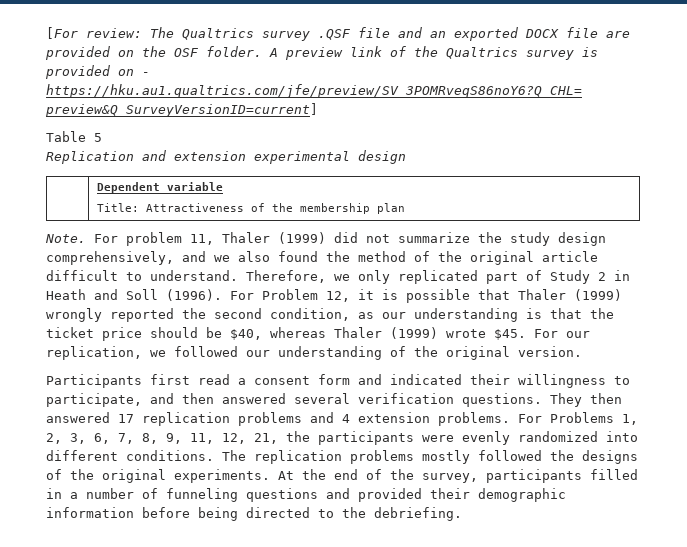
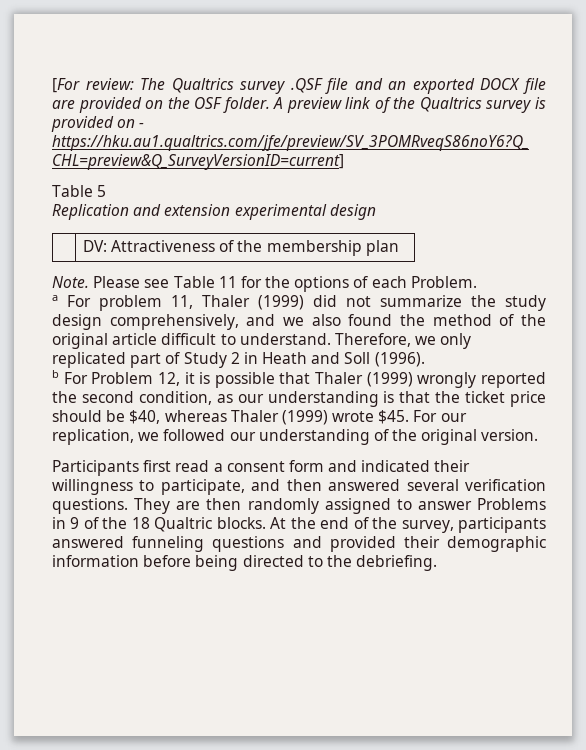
[96,182,223,193] [96,203,139,212] Dependent variable // Title: -> [82,240,107,252] DV:
(86, 238) none -> [93,276,477,292] [52,295,58,301] Please see Table 11 for the options of each Problem. // a
(222, 295) none -> [52,370,59,378] // b
[590,393,622,404] [46,412,638,426] [46,431,638,445] [46,450,638,464] [46,469,270,483] then answered 17 replication problems and 4 extension problems. For Problems 1, 2, 3, 6, 7, 8, 9, 11, 12, 21, the participants were evenly randomized into different conditions. The replication problems mostly followed the designs of the original experiments. -> [176,498,546,514] [52,517,266,532] are then randomly assigned to answer Problems in 9 of the 18 Qualtric blocks.
[590,469,638,480] [46,488,158,499] filled in a number of -> [52,536,124,548] answered

